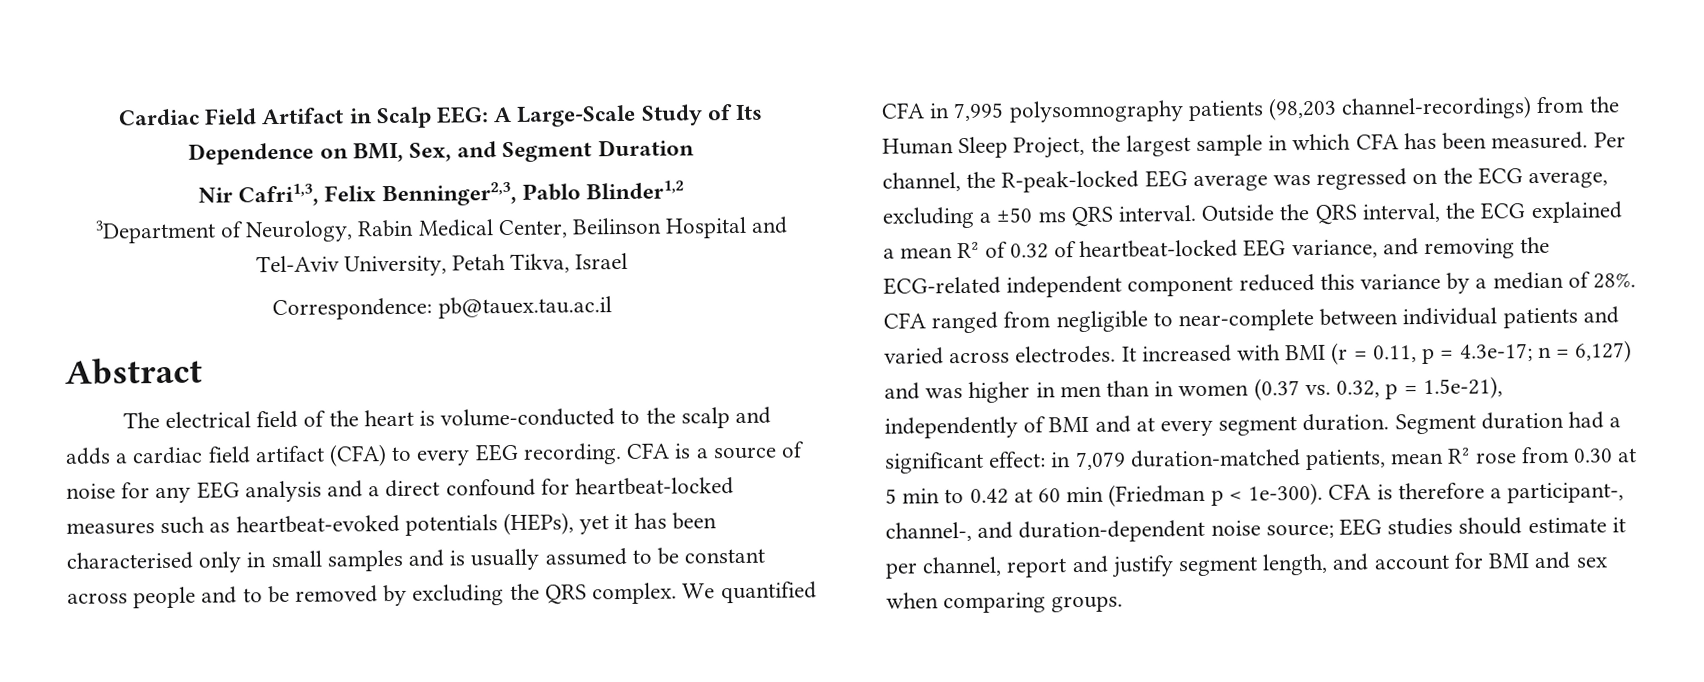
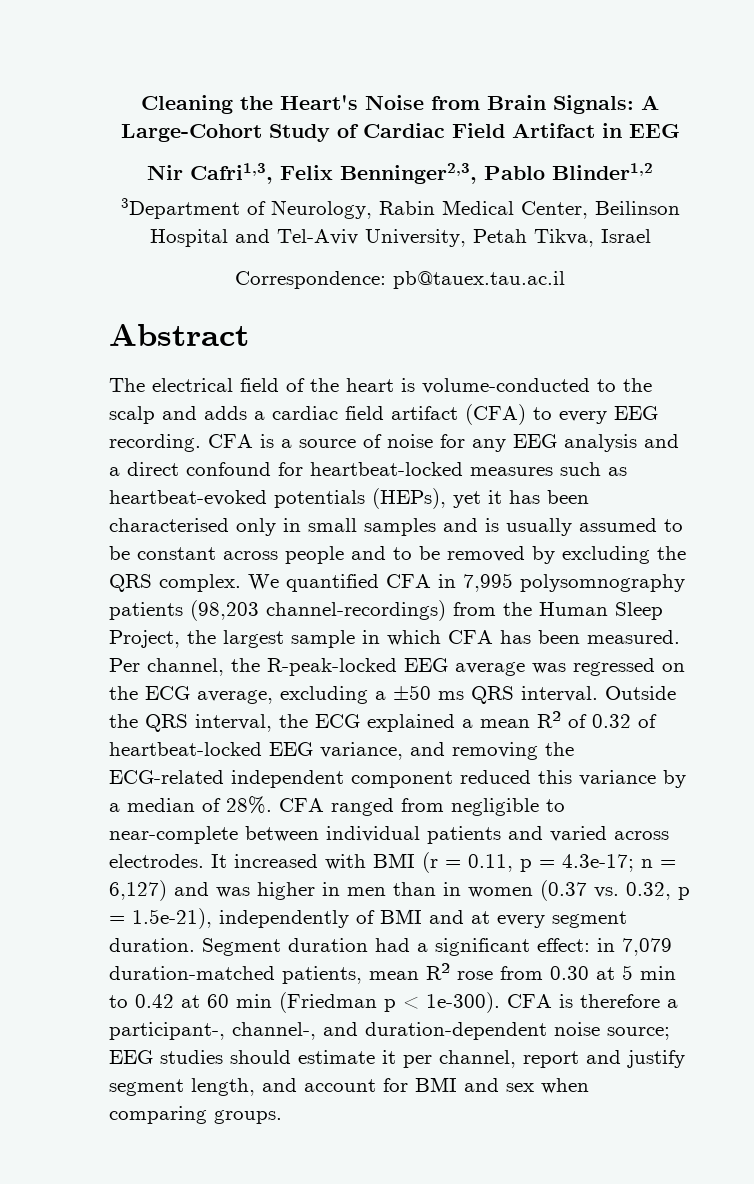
[117,104,764,129] [188,139,694,165] Cardiac Field Artifact in Scalp EEG: A Large-Scale Study of Its Dependence on BMI, Sex, and Segment Duration -> [141,95,659,114] [120,123,680,142] Cleaning the Heart's Noise from Brain Signals: A Large-Cohort Study of Cardiac Field Artifact in EEG

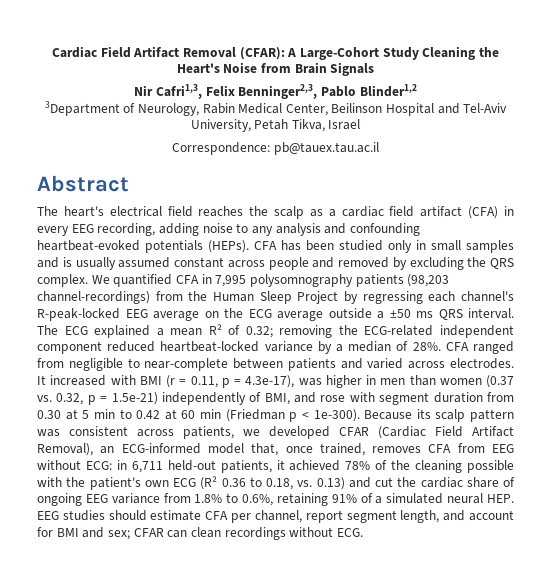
(141, 104) none -> [52,46,419,60] Cardiac Field Artifact Removal (CFAR): A Large-Cohort Study
[553,95,659,114] [120,123,680,142] Signals: A Large-Cohort Study of Cardiac Field Artifact in EEG -> [330,62,375,76] Signals
(145, 385) none -> [63,206,104,217] heart's
[286,378,652,394] [109,406,247,424] of the heart is volume-conducted to the scalp and adds -> [198,206,323,219] reaches the scalp as
[533,407,552,420] to -> [504,206,515,216] in
[109,434,679,452] [109,462,627,476] [109,488,589,509] [109,518,229,532] recording. CFA is a source of noise for any EEG analysis and a direct confound for heartbeat-locked measures such as heartbeat-evoked potentials (HEPs), yet it has been characterised -> [97,223,420,236] [37,240,383,253] recording, adding noise to any analysis and confounding heartbeat-evoked potentials (HEPs). CFA has been studied
[664,519,683,532] [109,546,130,560] to be -> (171, 262) none
[393,546,440,560] to be -> (335, 262) none
[109,630,680,648] [109,658,260,676] Project, the largest sample in which CFA has been measured. Per channel, the -> [297,291,514,304] Project by regressing each channel's
[532,658,655,676] was regressed -> (199, 316) none
[197,686,368,704] average, excluding -> [277,308,372,321] average outside
[605,686,676,700] [109,714,308,732] Outside the QRS interval, the -> [37,325,58,335] The
[592,714,657,728] [109,742,445,760] 0.32 of heartbeat-locked EEG variance, and -> [245,326,273,338] 0.32;
[538,770,572,784] this -> [160,341,260,352] heartbeat-locked
[326,826,420,842] individual -> (284, 363) none
[562,854,676,872] [109,880,209,901] 4.3e-17; n = 6,127) and -> [245,375,295,388] 4.3e-17),
[443,882,461,896] in -> (436, 380) none
[132,908,212,929] 1.5e-21), -> [111,392,158,405] 1.5e-21)
[380,909,627,928] [109,938,672,956] [109,963,493,984] BMI and at every segment duration. Segment duration had a significant effect: in 7,079 duration-matched patients, mean R² rose -> [264,392,483,405] BMI, and rose with segment duration
[507,994,678,1008] [109,1022,670,1040] CFA is therefore a participant-, channel-, and duration-dependent noise source; -> [364,409,514,422] [37,426,514,439] [37,443,515,456] [37,460,514,473] [37,476,515,490] [37,493,515,506] Because its scalp pattern was consistent across patients, we developed CFAR (Cardiac Field Artifact Removal), an ECG-informed model that, once trained, removes CFA from EEG without ECG: in 6,711 held-out patients, it achieved 78% of the cleaning possible with the patient's own ECG (R² 0.36 to 0.18, vs. 0.13) and cut the cardiac share of ongoing EEG variance from 1.8% to 0.6%, retaining 91% of a simulated neural HEP.
[382,1050,396,1064] it -> [205,511,229,520] CFA
[586,1050,685,1068] and justify -> (343, 516) none
[506,1078,589,1094] [109,1106,282,1124] sex when comparing groups. -> [107,527,363,540] sex; CFAR can clean recordings without ECG.

